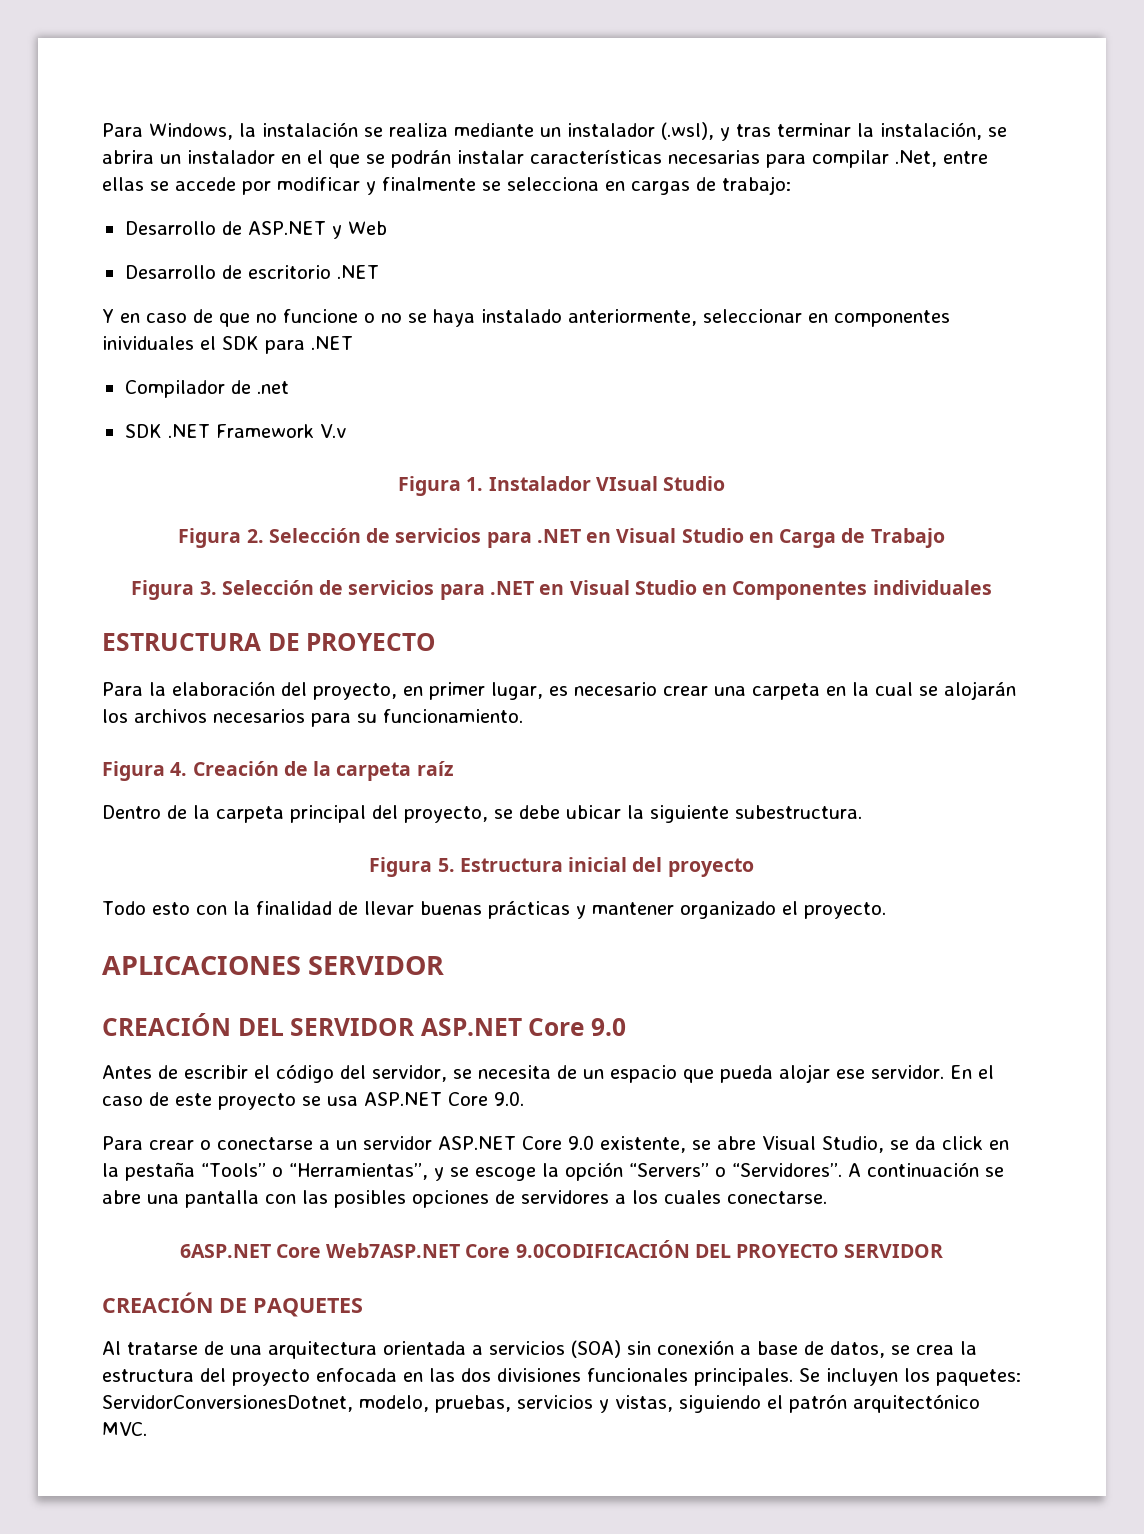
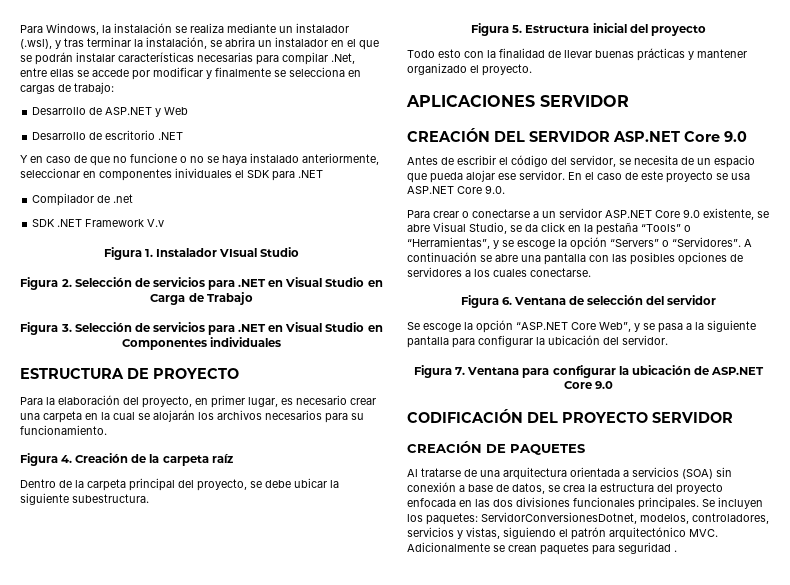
[179,1240,690,1258] 6ASP.NET Core Web7ASP.NET Core 9.0CODIFICACIÓN -> [460,295,717,308] [407,320,756,333] [407,335,668,348] [414,365,764,378] [563,381,614,389] [407,409,523,423] Figura 6. Ventana de selección del servidor // Se escoge la opción “ASP.NET Core Web”, y se pasa a la siguiente pantalla para configurar la ubicación del servidor. // Figura 7. Ventana para configurar la ubicación de ASP.NET Core 9.0 // CODIFICACIÓN
[359,1395,511,1413] modelo, pruebas, -> [640,513,769,524] modelos, controladores,
(147, 1429) none -> [407,542,677,555] Adicionalmente se crean paquetes para seguridad .

